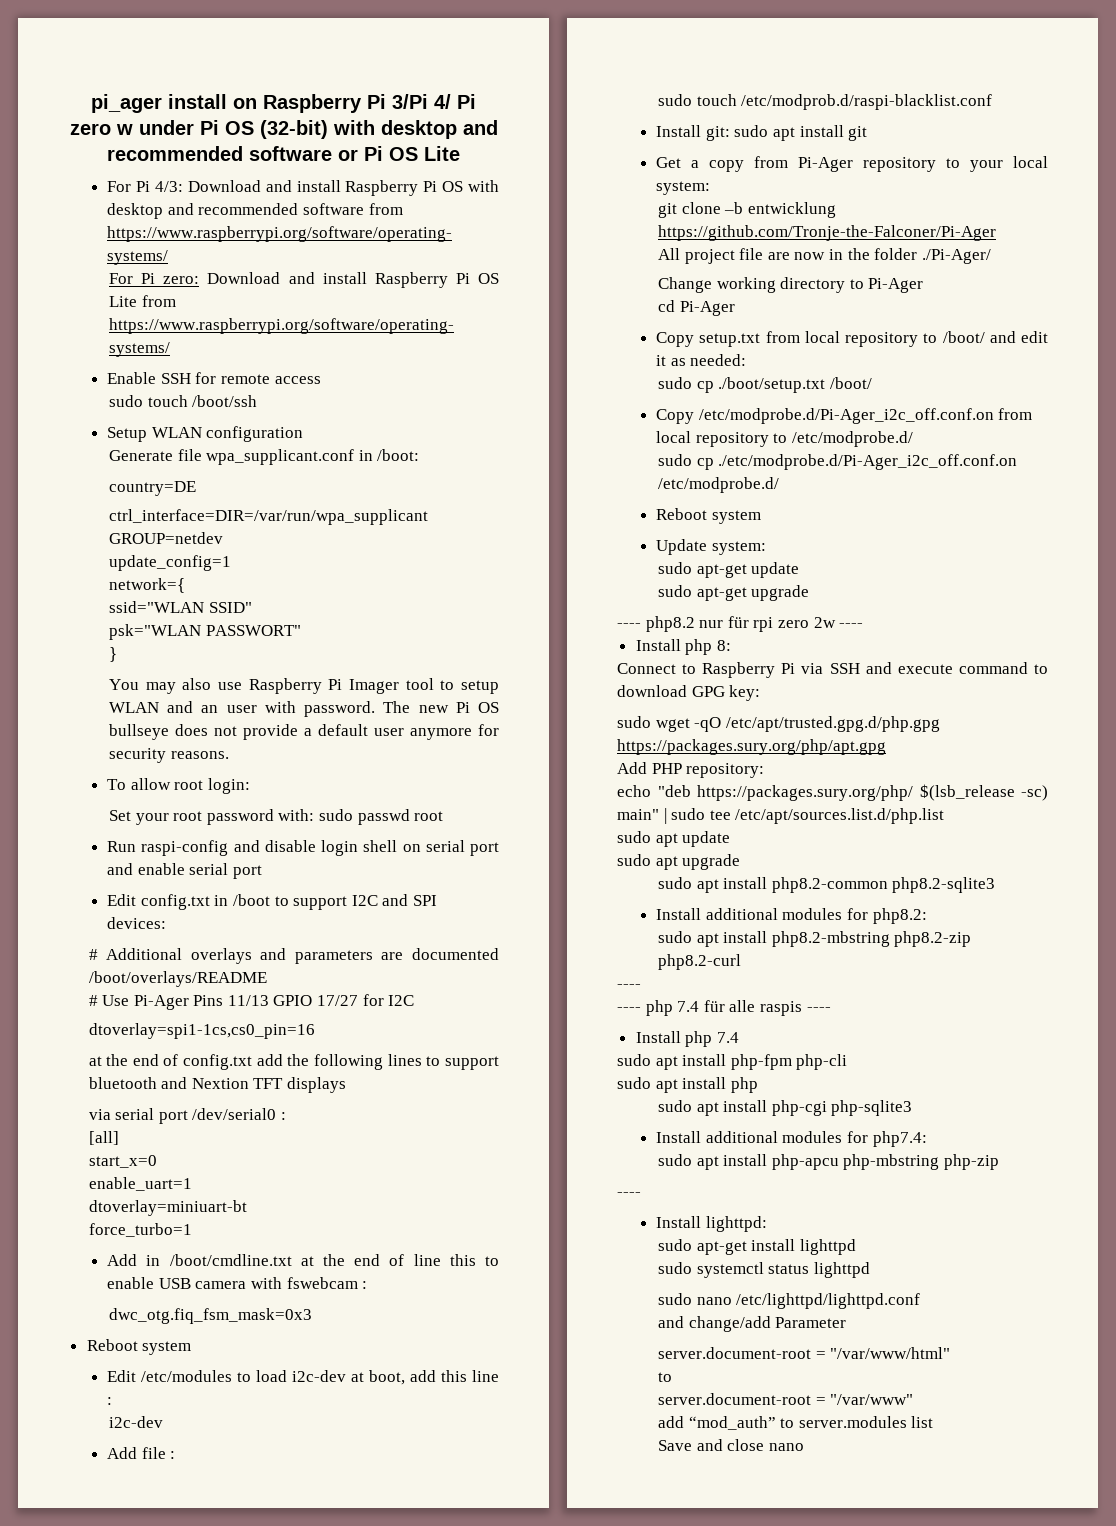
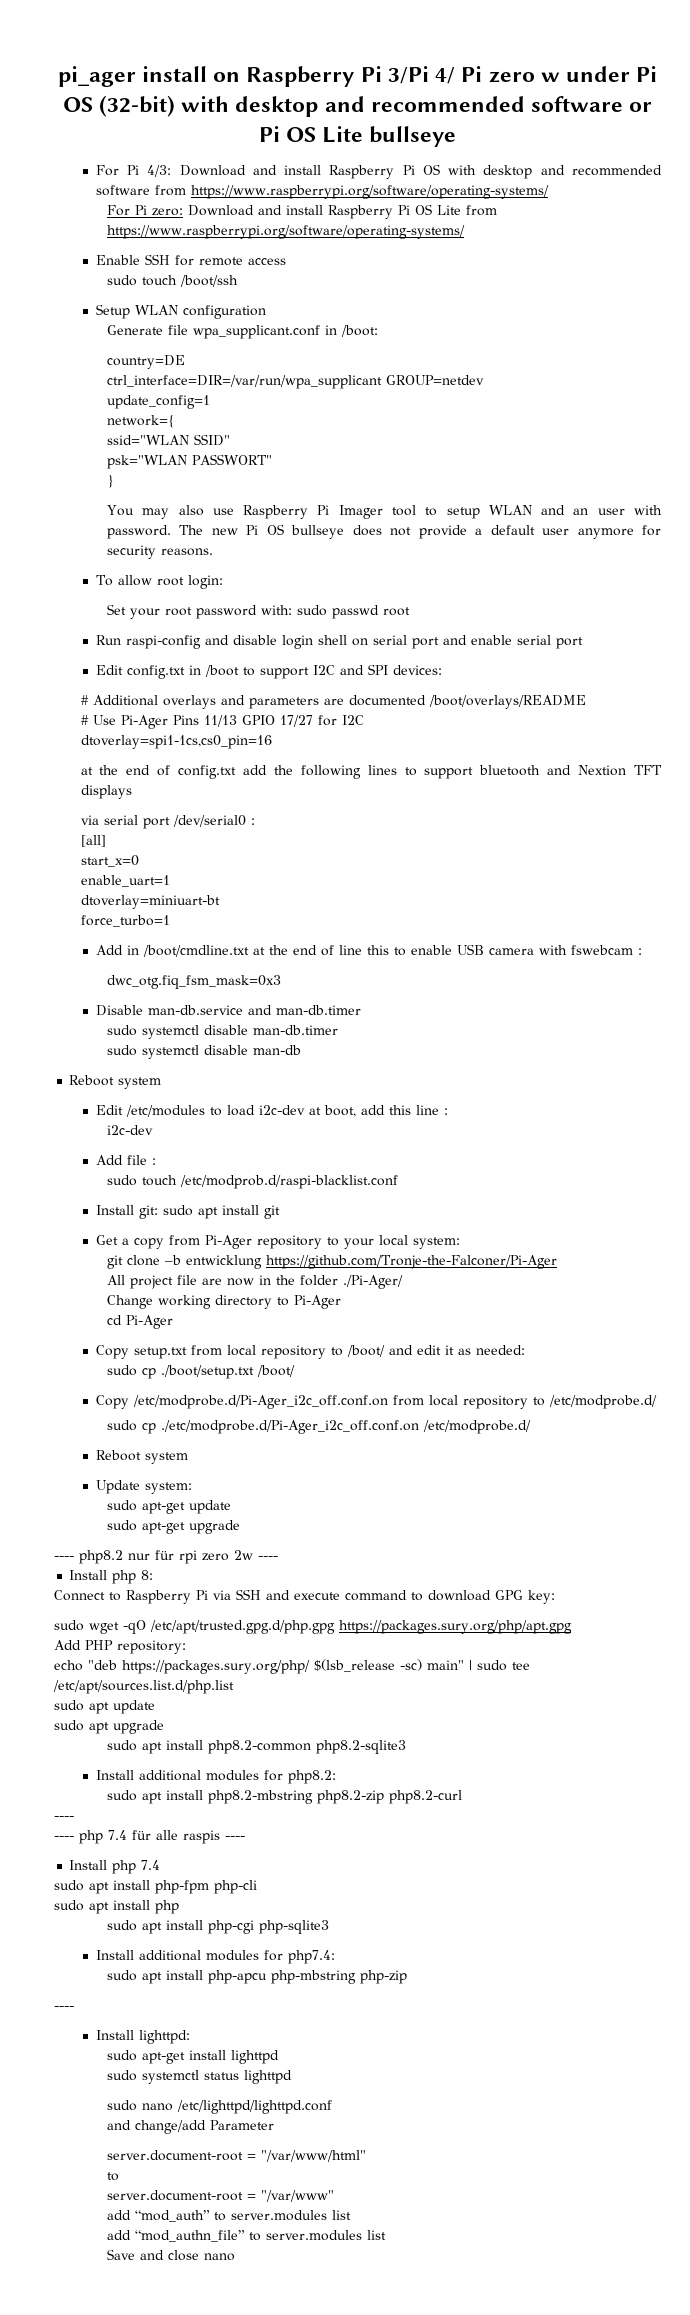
(460, 153) none -> [369,126,457,147] bullseye
(312, 1316) none -> [95,1005,361,1016] [107,1025,339,1039] [107,1045,302,1059] // Disable man-db.service and man-db.timer // sudo systemctl disable man-db.timer // sudo systemctl disable man-db
(934, 1422) none -> [107,2230,387,2242] // add “mod_authn_file” to server.modules list

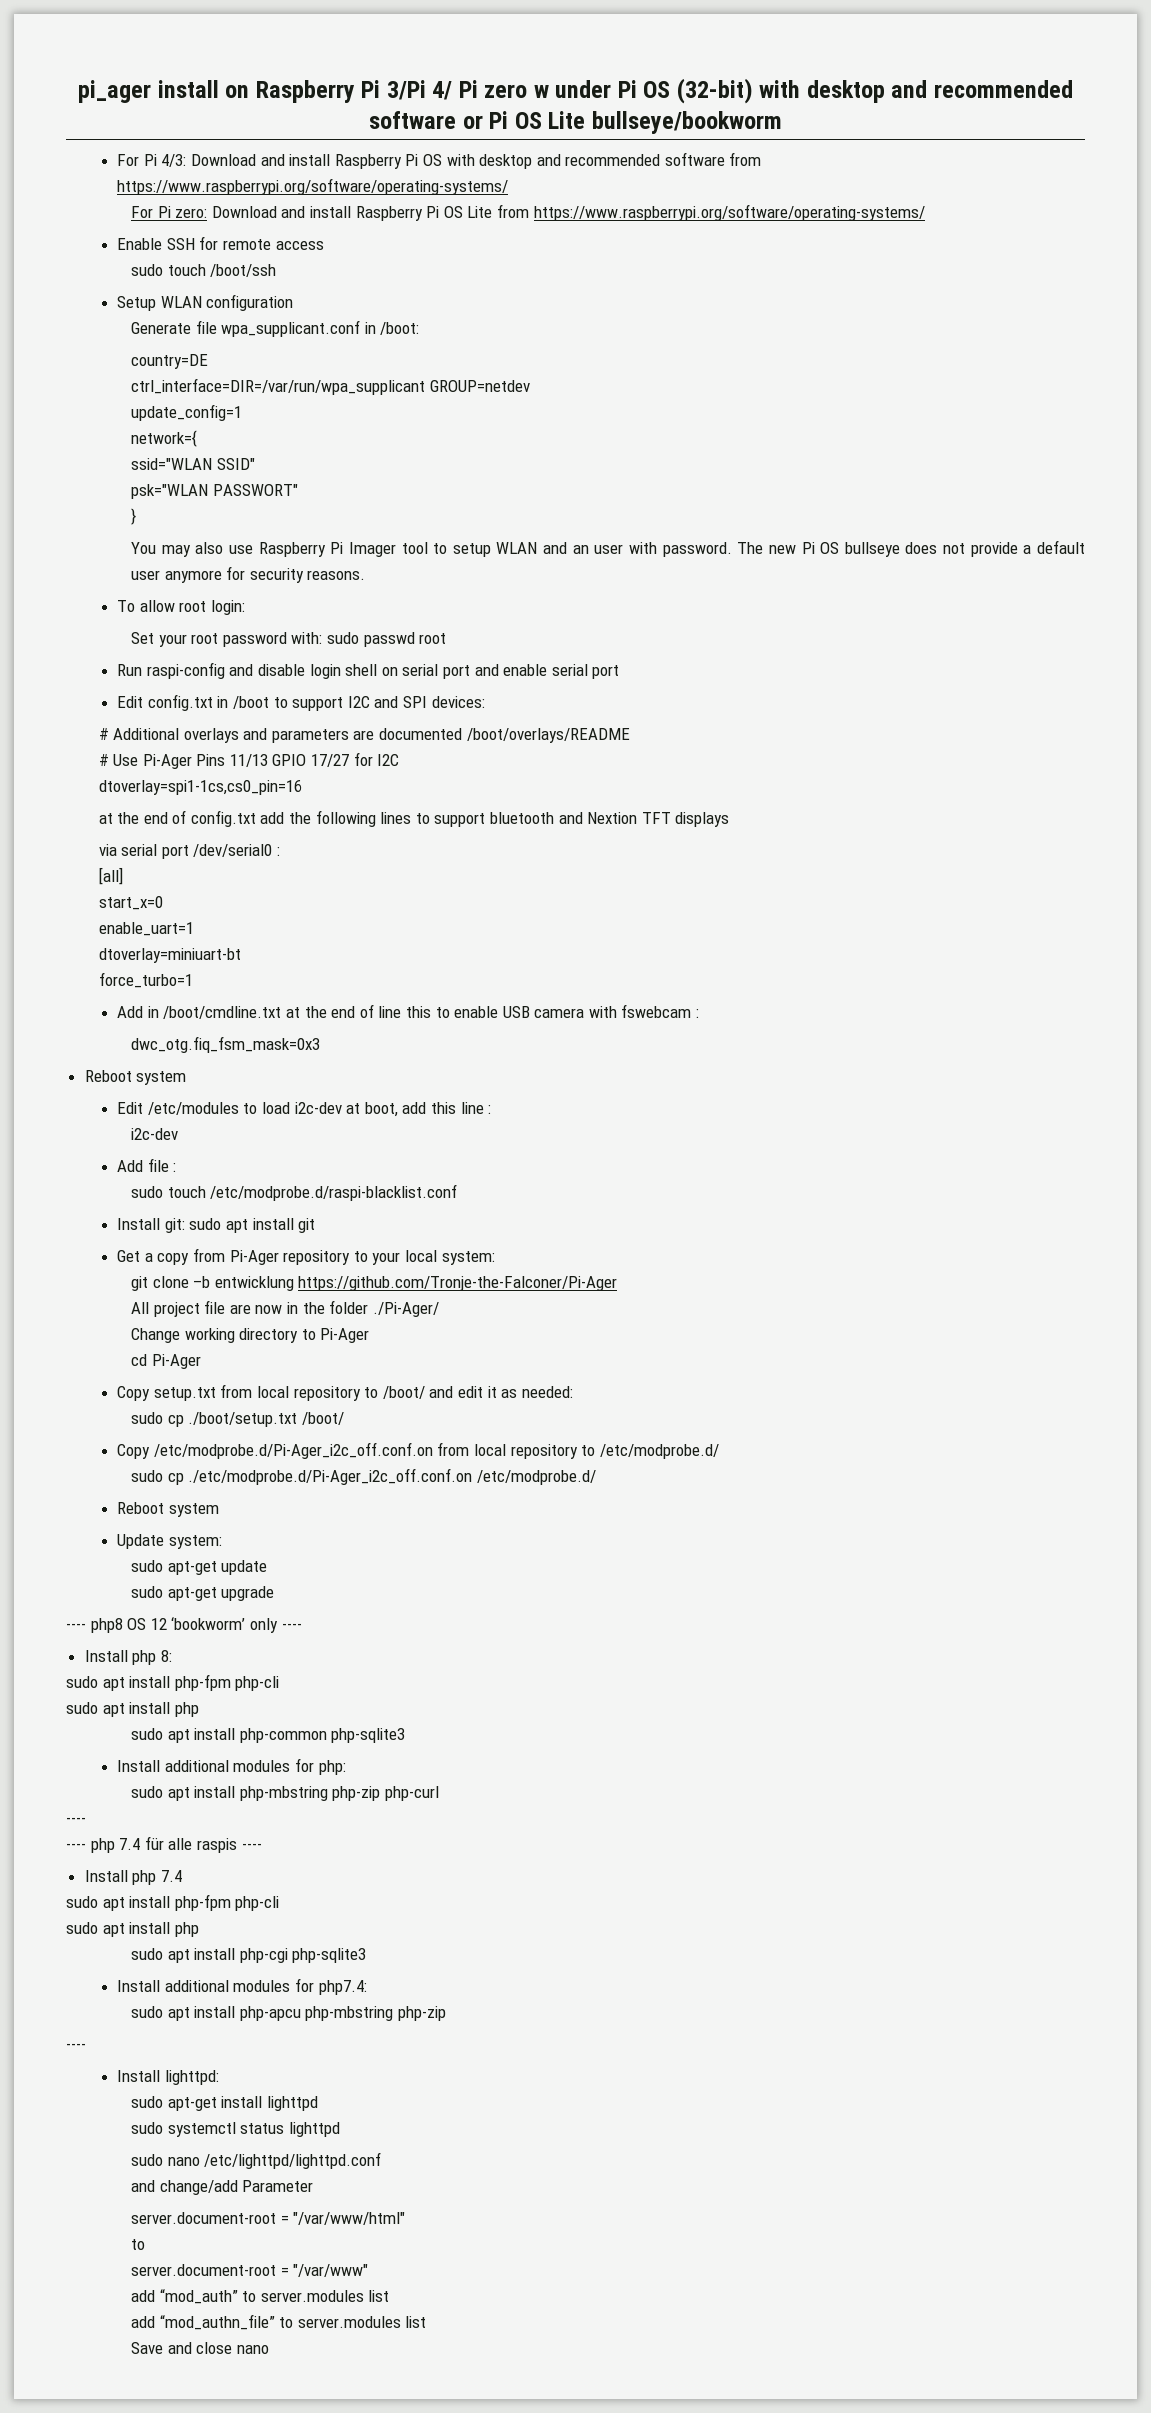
[369,126,457,147] bullseye -> [591,111,782,134] bullseye/bookworm
[95,1005,361,1016] [107,1025,339,1039] [107,1045,302,1059] // Disable man-db.service and man-db.timer // sudo systemctl disable man-db.timer // sudo systemctl disable man-db -> (321, 1044) none
[180,1175,399,1189] /etc/modprob.d/raspi-blacklist.conf -> [210,1184,458,1201] /etc/modprobe.d/raspi-blacklist.conf
[79,1550,278,1564] [69,1570,154,1584] [54,1589,555,1604] [54,1620,572,1634] [54,1640,186,1654] [54,1659,530,1674] [53,1680,234,1694] [54,1700,155,1714] [54,1720,164,1734] [107,1740,407,1754] [95,1770,336,1784] [107,1790,463,1804] php8.2 nur für rpi zero 2w ---- // Install php 8: // Connect to Raspberry Pi via SSH and execute command to download GPG key: // sudo wget -qO /etc/apt/trusted.gpg.d/php.gpg https://packages.sury.org/php/apt.gpg // Add PHP repository: // echo "deb https://packages.sury.org/php/ $(lsb_release -sc) main" | sudo tee /etc/apt/sources.list.d/php.list // sudo apt update // sudo apt upgrade // sudo apt install php8.2-common php8.2-sqlite3 // Install additional modules for php8.2: // sudo apt install php8.2-mbstring php8.2-zip php8.2-curl -> [90,1617,302,1633] [84,1650,172,1665] [66,1674,280,1691] [66,1702,199,1717] [131,1728,406,1743] [117,1758,346,1775] [131,1786,440,1801] php8 OS 12 ‘bookworm’ only ---- // Install php 8: // sudo apt install php-fpm php-cli // sudo apt install php // sudo apt install php-common php-sqlite3 // Install additional modules for php: // sudo apt install php-mbstring php-zip php-curl

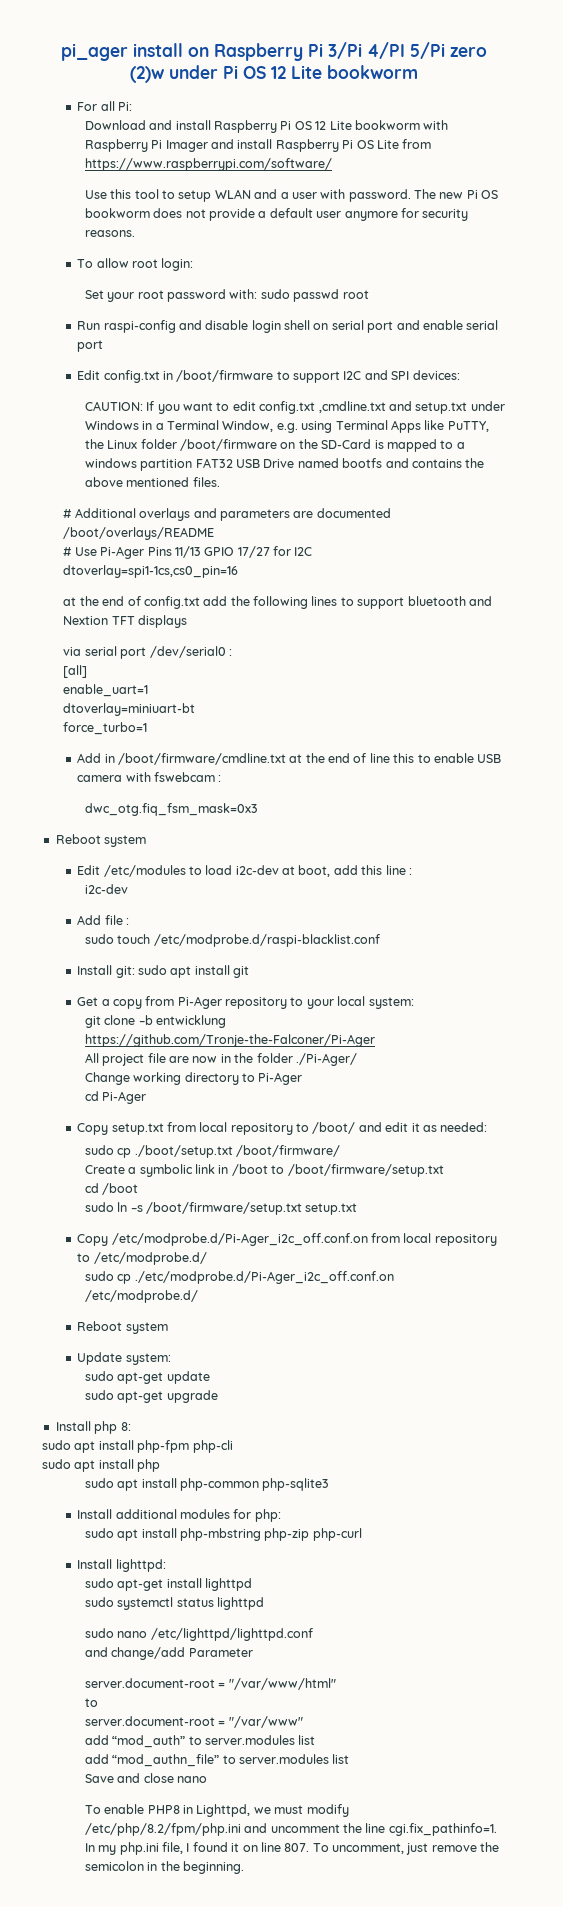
[432,78,1073,104] [369,111,782,134] [117,152,762,169] [117,178,509,195] [131,206,277,218] 4/ Pi zero w under Pi OS (32-bit) with desktop and recommended software or Pi OS Lite bullseye/bookworm // For Pi 4/3: Download and install Raspberry Pi OS with desktop and recommended software from https://www.raspberrypi.org/software/operating-systems/ // For Pi zero: Download -> [367,42,487,59] [130,65,418,83] [77,101,132,111] [84,120,449,133] [84,139,208,152] 4/PI 5/Pi zero (2)w under Pi OS 12 Lite bookworm // For all Pi: // Download and install Raspberry Pi OS 12 Lite bookworm with Raspberry Pi Imager
[533,204,925,221] [117,236,324,250] [131,264,277,277] [117,294,294,311] [131,320,420,337] [131,354,209,369] [131,378,530,395] [131,404,243,421] [131,430,198,447] [131,458,255,470] [131,484,298,499] [131,508,137,525] [131,542,396,557] https://www.raspberrypi.org/software/operating-systems/ // Enable SSH for remote access // sudo touch /boot/ssh // Setup WLAN configuration // Generate file wpa_supplicant.conf in /boot: // country=DE // ctrl_interface=DIR=/var/run/wpa_supplicant GROUP=netdev // update_config=1 // network={ // ssid="WLAN SSID" // psk="WLAN PASSWORT" // } // You may also use Raspberry Pi Imager -> [84,158,332,171] [84,189,132,199] https://www.raspberrypi.com/software/ // Use this
[572,545,589,554] an -> [280,192,289,199] a
[844,542,900,557] bullseye -> [84,208,150,218] bookworm
[232,696,269,709] /boot -> [176,370,274,382] /boot/firmware
(485, 702) none -> [84,401,505,414] [84,420,489,433] [84,439,465,452] [84,458,485,471] [84,477,220,487] // CAUTION: If you want to edit config.txt ,cmdline.txt and setup.txt under Windows in a Terminal Window, e.g. using Terminal Apps like PuTTY, the Linux folder /boot/firmware on the SD-Card is mapped to a windows partition FAT32 USB Drive named bootfs and contains the above mentioned files.
[98,896,163,910] // start_x=0 -> (88, 671) none
[163,1006,282,1019] /boot/cmdline.txt -> [117,753,286,765] /boot/firmware/cmdline.txt
[301,1412,344,1425] /boot/ -> [236,1145,341,1157] [84,1164,444,1177] [84,1183,139,1195] [84,1202,358,1215] /boot/firmware/ // Create a symbolic link in /boot to /boot/firmware/setup.txt // cd /boot // sudo ln –s /boot/firmware/setup.txt setup.txt
[66,1617,302,1633] // ---- php8 OS 12 ‘bookworm’ only ---- -> (218, 1396) none
[66,1817,86,1824] [66,1836,262,1853] [84,1870,182,1885] [66,1894,280,1911] [66,1922,199,1937] [131,1948,367,1963] [117,1978,367,1995] [131,2006,447,2021] [66,2043,86,2050] // ---- // ---- php 7.4 für alle raspis ---- // Install php 7.4 // sudo apt install php-fpm php-cli // sudo apt install php // sudo apt install php-cgi php-sqlite3 // Install additional modules for php7.4: // sudo apt install php-apcu php-mbstring php-zip // ---- -> (362, 1534) none
(269, 2349) none -> [84,1804,349,1817] [84,1823,497,1836] [84,1842,500,1855] [84,1861,245,1874] // To enable PHP8 in Lighttpd, we must modify /etc/php/8.2/fpm/php.ini and uncomment the line cgi.fix_pathinfo=1. In my php.ini file, I found it on line 807. To uncomment, just remove the semicolon in the beginning.

